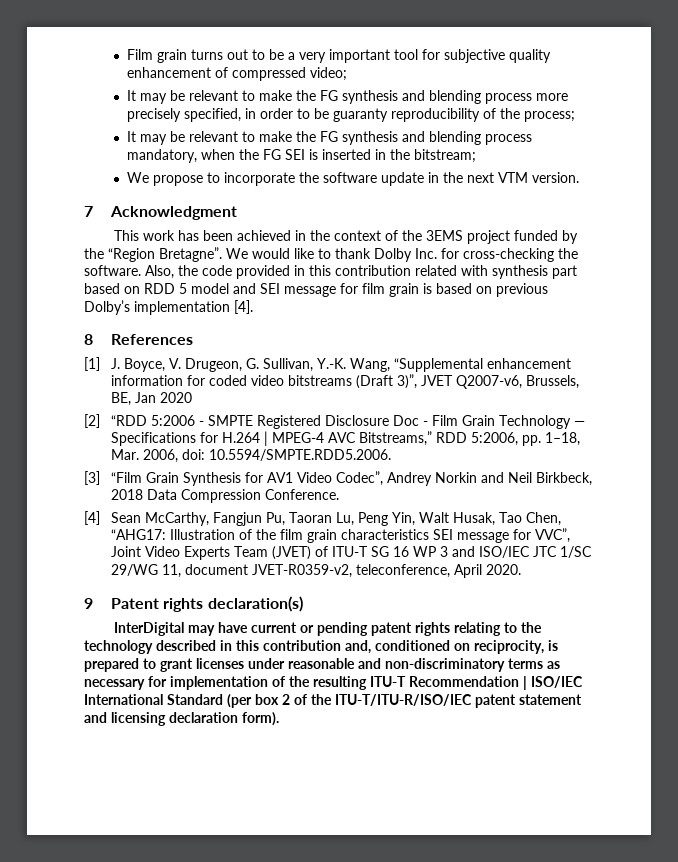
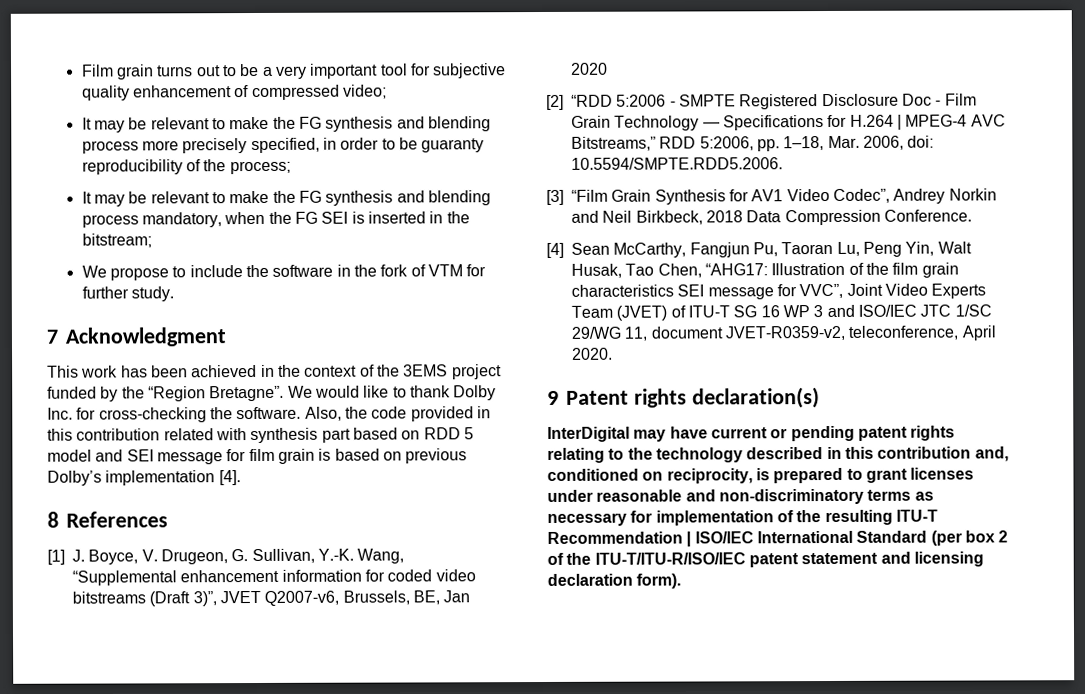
[223,172,295,186] incorporate -> [189,265,243,278] include
[380,172,579,186] update in the next VTM version. -> [336,264,487,277] [81,286,174,302] in the fork of VTM for further study.

